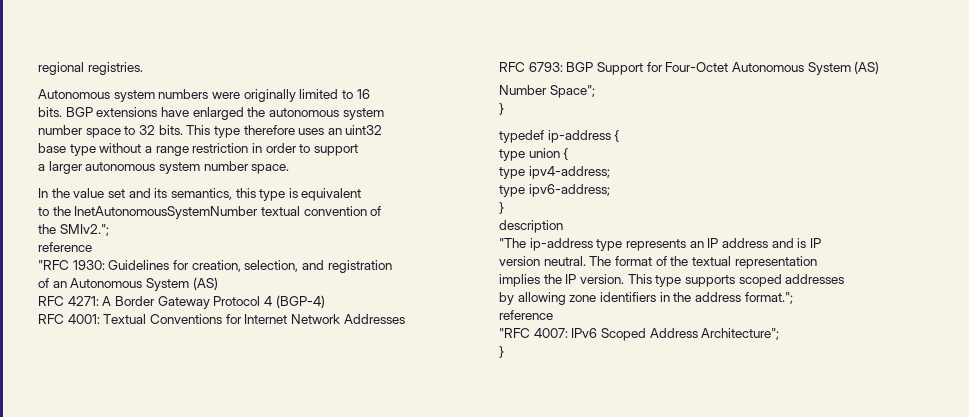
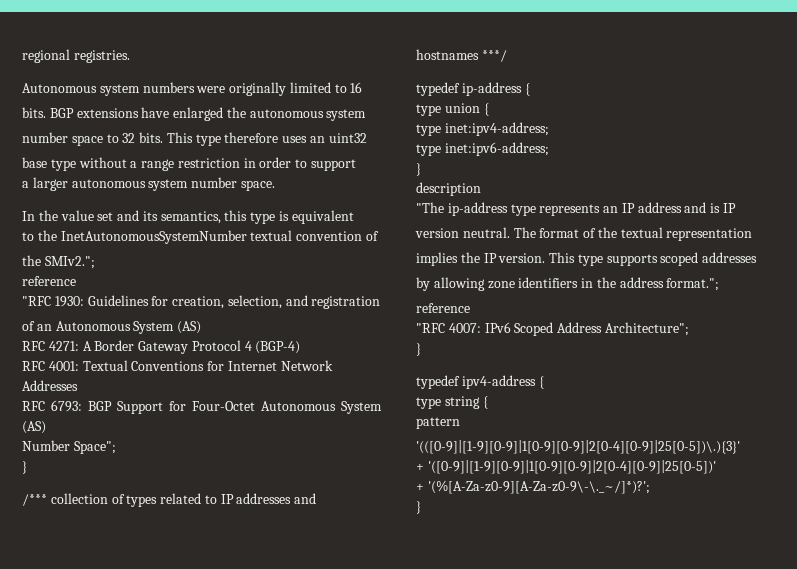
(504, 109) none -> [22,493,317,507] [416,49,507,62] // /*** collection of types related to IP addresses and hostnames ***/
[528,166,610,179] [499,184,610,197] ipv4-address; // type ipv6-address; -> [444,122,549,136] [416,142,549,156] inet:ipv4-address; // type inet:ipv6-address;
(504, 352) none -> [416,375,544,389] [416,396,488,409] [416,417,460,429] [416,440,740,454] [416,460,716,474] [416,480,650,494] [416,501,421,514] // typedef ipv4-address { // type string { // pattern // '(([0-9]|[1-9][0-9]|1[0-9][0-9]|2[0-4][0-9]|25[0-5])\.){3}' // + '([0-9]|[1-9][0-9]|1[0-9][0-9]|2[0-4][0-9]|25[0-5])' // + '(%[A-Za-z0-9][A-Za-z0-9\-\._~/]*)?'; // }

